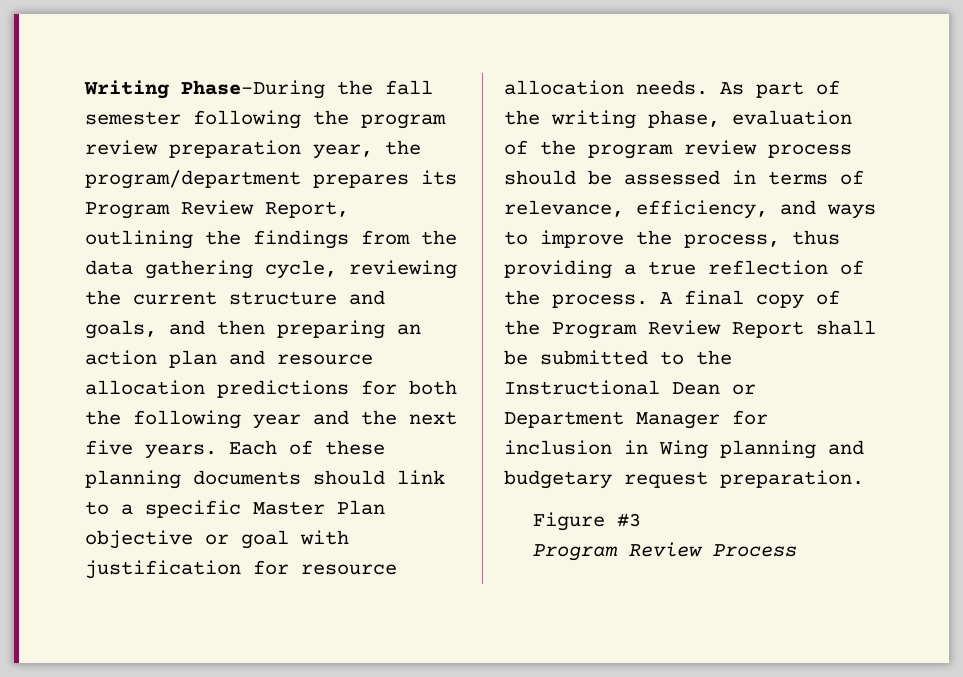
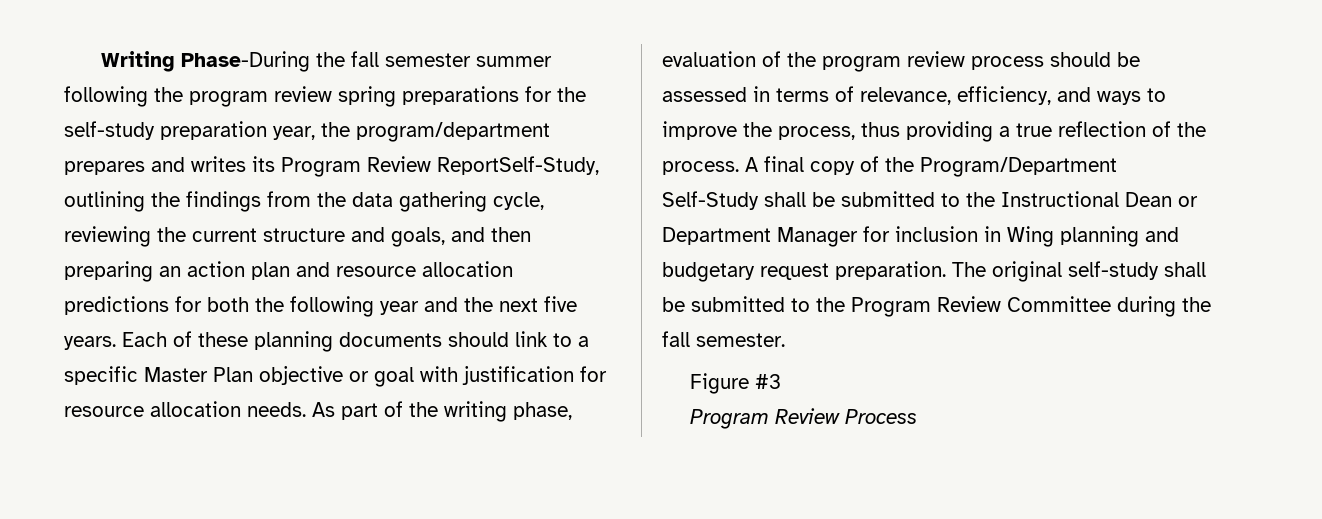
(181, 118) none -> [475,56,552,67] summer
(158, 147) none -> [338,86,586,107] [64,121,155,140] spring preparations for the self-study
(409, 181) none -> [151,156,246,172] and writes
[265,201,349,218] Report, -> [437,156,599,175] ReportSelf-Study,
[552,320,804,339] Program Review Report -> [920,157,1117,177] [662,191,759,210] Program/Department Self-Study
(864, 479) none -> [952,261,1206,282] [662,296,1211,317] [662,331,785,347] The original self-study shall be submitted to the Program Review Committee during the fall semester.

